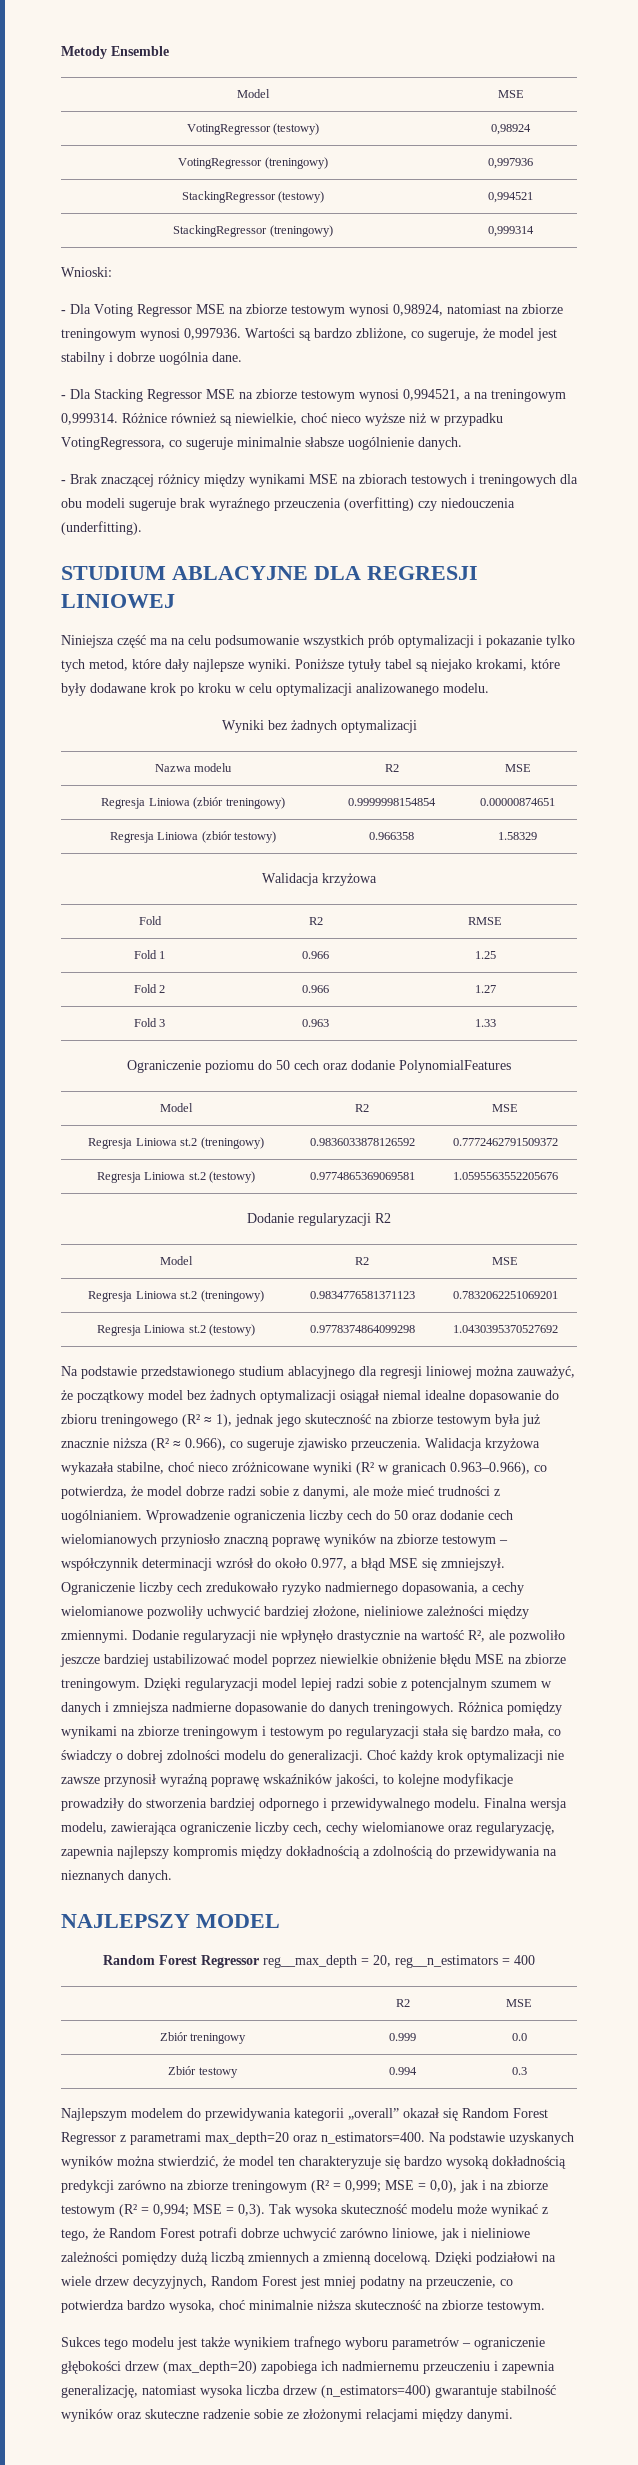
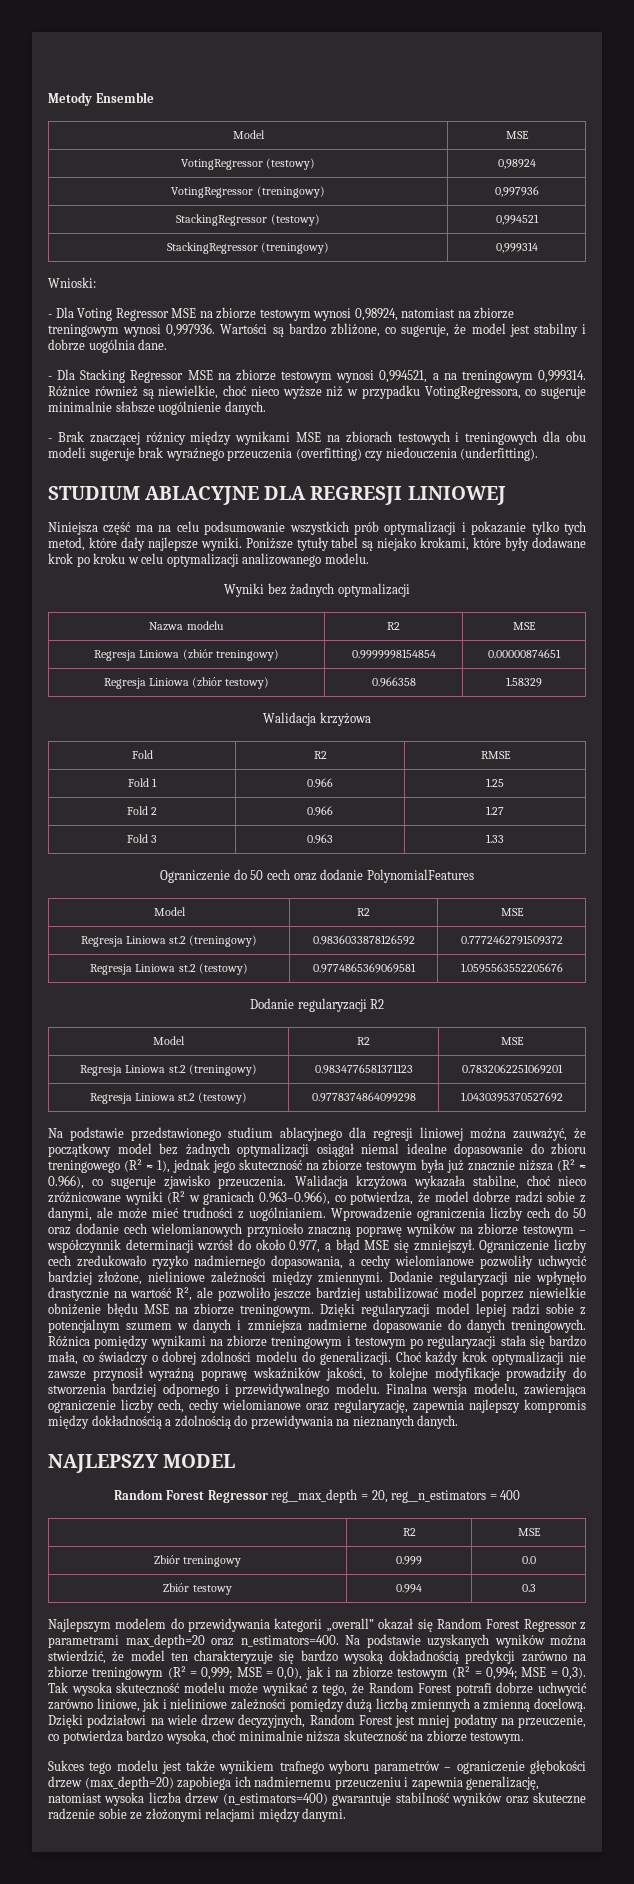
[205,1060,254,1073] poziomu -> (231, 876) none

